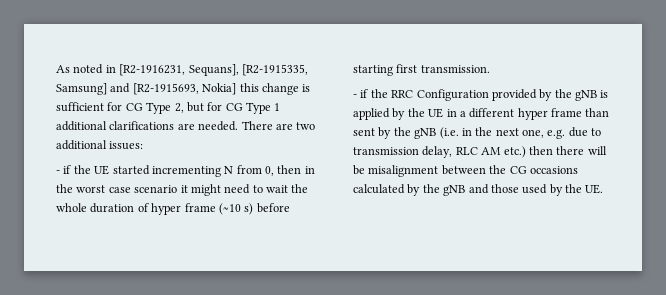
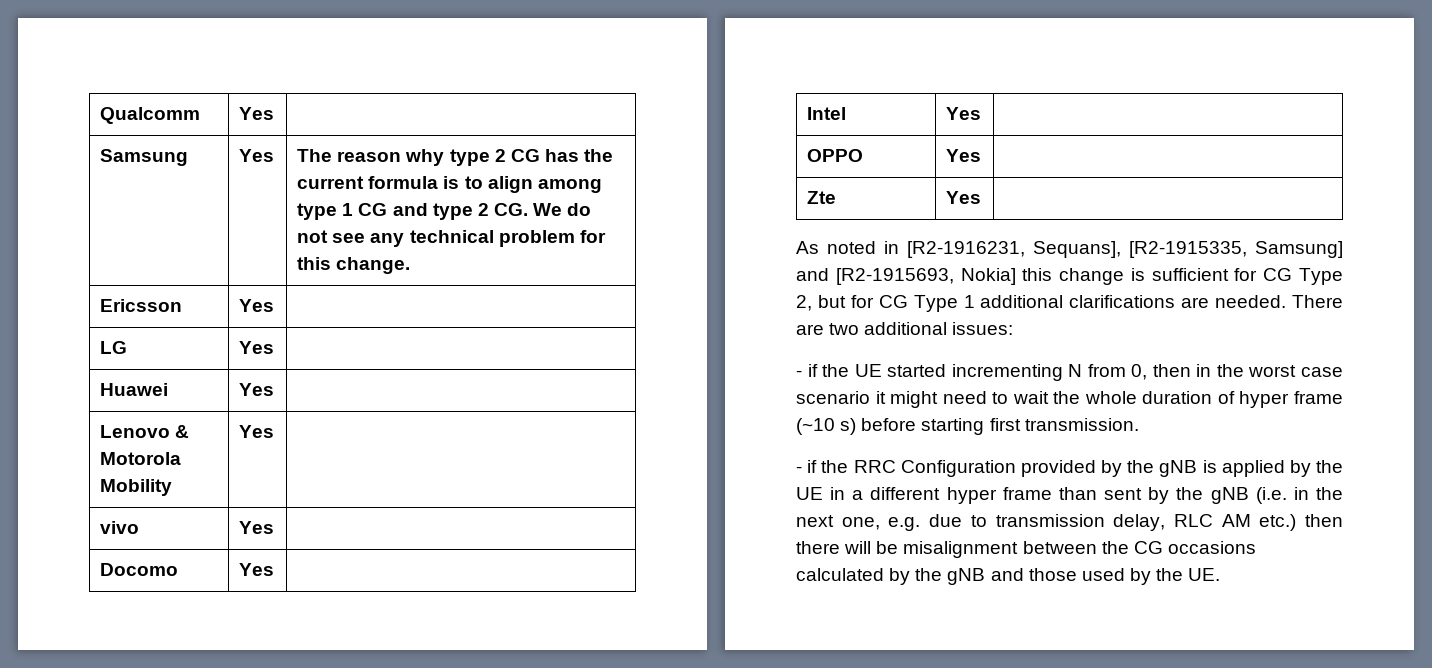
(56, 69) none -> [100,107,201,124] [239,107,275,120] [100,149,189,166] [239,149,275,162] [297,149,614,166] [297,176,602,193] [297,203,592,220] [297,230,606,247] [297,257,411,274] [100,299,183,312] [239,299,275,312] [100,341,128,354] [239,341,275,354] [100,383,169,396] [239,383,275,396] [100,425,190,438] [100,452,182,465] [100,479,173,496] [239,425,275,438] [100,521,140,534] [239,521,275,534] [100,563,179,576] [239,563,275,576] [807,107,847,120] [946,107,982,120] [807,149,864,162] [946,149,982,162] [807,191,837,204] [946,191,982,204] Qualcomm | Yes | // Samsung | Yes | The reason why type 2 CG has the current formula is to align among type 1 CG and type 2 CG. We do not see any technical problem for this change. // Ericsson | Yes | // LG | Yes | // Huawei | Yes | // Lenovo & Motorola Mobility | Yes | // vivo | Yes | // Docomo | Yes | // Intel | Yes | // OPPO | Yes | // Zte | Yes | //

